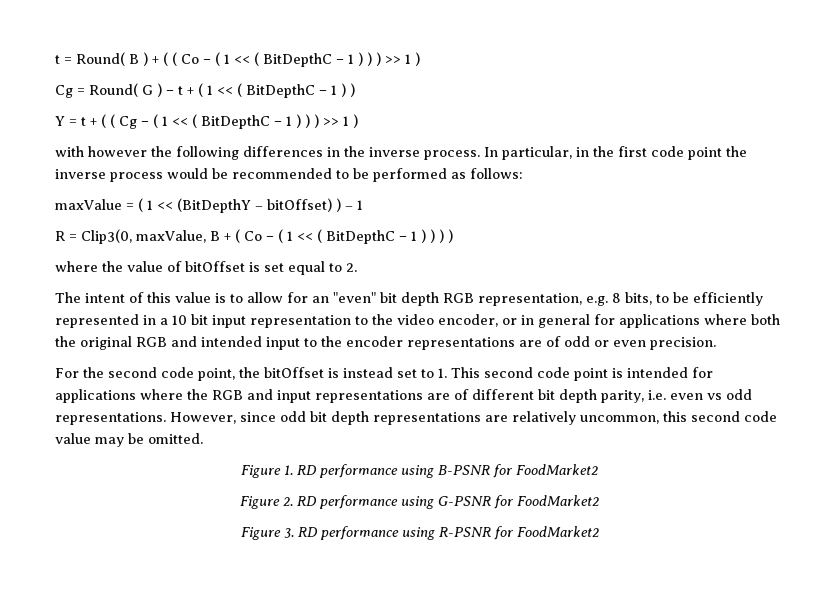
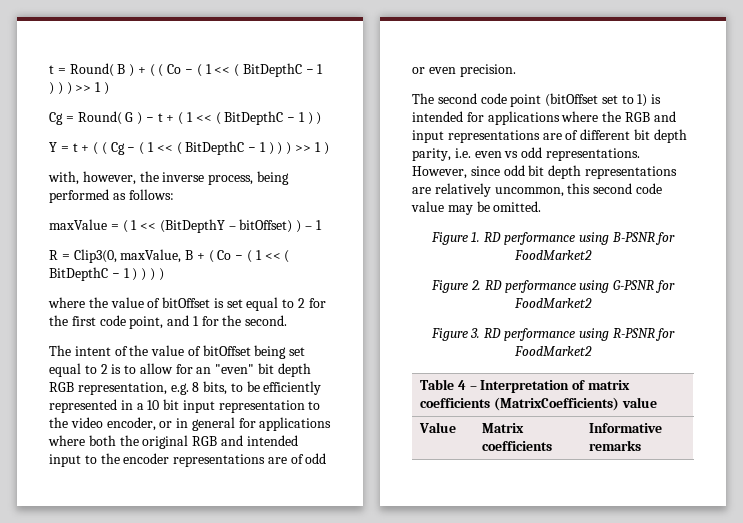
[55,146,747,160] [55,168,369,182] with however the following differences in the inverse process. In particular, in the first code point the inverse process would be recommended to be -> [48,171,289,185] with, however, the inverse process, being
[346,263,357,272] [55,292,211,303] 2. // The intent of this value -> [298,298,326,308] [49,315,288,329] [49,345,306,359] [49,363,108,377] 2 for the first code point, and 1 for the second. // The intent of the value of bitOffset being set equal to 2
[55,367,608,381] For the second code point, the bitOffset is instead set to 1. This second code point -> [412,93,648,107] The second code point (bitOffset set to 1)
(599, 531) none -> [420,379,631,393] [420,397,657,411] [419,422,457,433] [482,423,525,433] [482,441,553,451] [589,423,663,433] [589,440,642,451] // Table 4 – Interpretation of matrix coefficients (MatrixCoefficients) value // Value | Matrix coefficients | Informative remarks

